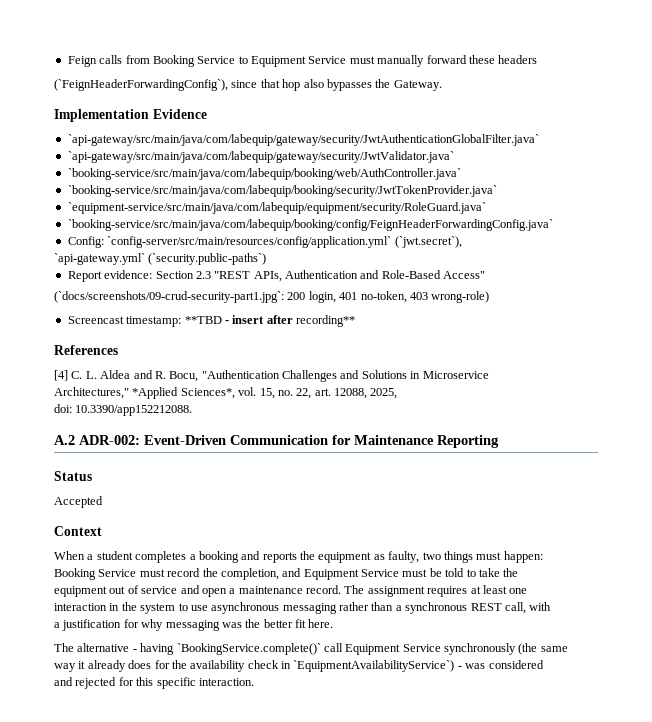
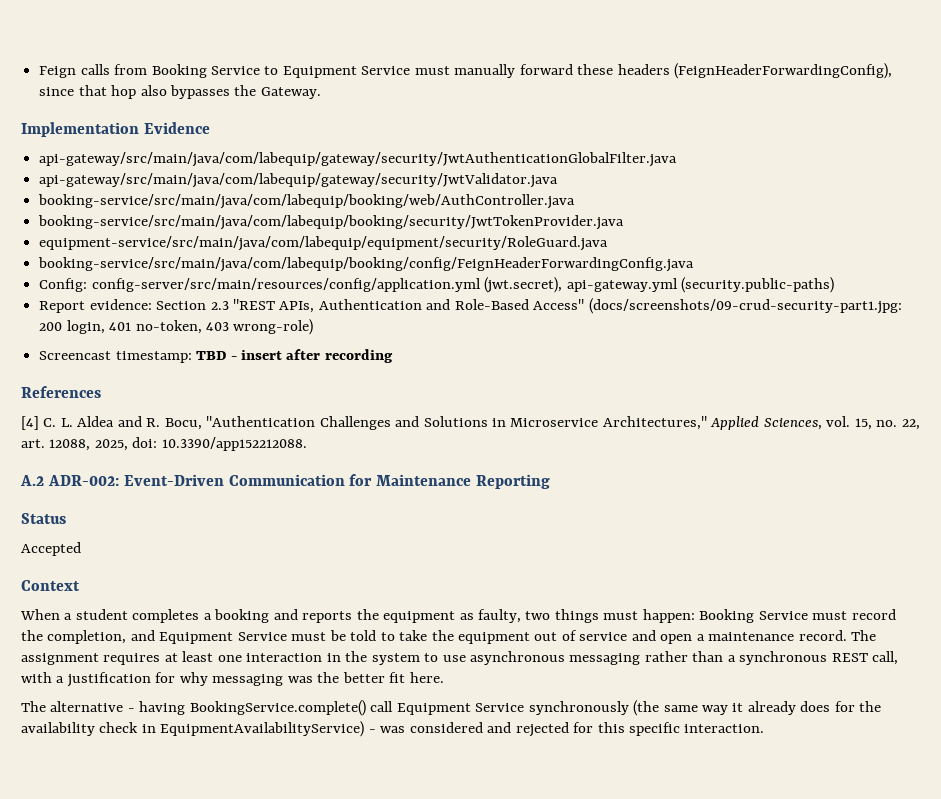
[54,79,228,91] // (`FeignHeaderForwardingConfig`), -> [674,63,893,79] (FeignHeaderForwardingConfig),
[67,134,539,146] [67,151,454,163] [67,168,461,180] [67,185,497,197] [67,202,486,214] [67,219,553,231] [67,236,462,248] [54,253,267,265] `api-gateway/src/main/java/com/labequip/gateway/security/JwtAuthenticationGlobalFilter.java` // `api-gateway/src/main/java/com/labequip/gateway/security/JwtValidator.java` // `booking-service/src/main/java/com/labequip/booking/web/AuthController.java` // `booking-service/src/main/java/com/labequip/booking/security/JwtTokenProvider.java` // `equipment-service/src/main/java/com/labequip/equipment/security/RoleGuard.java` // `booking-service/src/main/java/com/labequip/booking/config/FeignHeaderForwardingConfig.java` // Config: `config-server/src/main/resources/config/application.yml` (`jwt.secret`), // `api-gateway.yml` (`security.public-paths`) -> [39,152,678,167] [39,173,559,188] [38,194,576,209] [38,215,625,230] [39,236,609,251] [38,257,695,272] [39,277,834,293] api-gateway/src/main/java/com/labequip/gateway/security/JwtAuthenticationGlobalFilter.java // api-gateway/src/main/java/com/labequip/gateway/security/JwtValidator.java // booking-service/src/main/java/com/labequip/booking/web/AuthController.java // booking-service/src/main/java/com/labequip/booking/security/JwtTokenProvider.java // equipment-service/src/main/java/com/labequip/equipment/security/RoleGuard.java // booking-service/src/main/java/com/labequip/booking/config/FeignHeaderForwardingConfig.java // Config: config-server/src/main/resources/config/application.yml (jwt.secret), api-gateway.yml (security.public-paths)
[54,291,284,303] // (`docs/screenshots/09-crud-security-part1.jpg`: -> [588,298,902,314] (docs/screenshots/09-crud-security-part1.jpg:
[184,316,222,324] **TBD -> [196,351,227,360] TBD
[296,315,355,327] recording** -> [324,349,393,363] recording
[54,387,235,399] // Architectures," *Applied Sciences*, -> [602,416,822,430] Architectures," Applied Sciences,
(398, 393) // -> (128, 445) none
(543, 557) // -> (695, 616) none
(519, 572) // -> (454, 635) none
(528, 591) // -> (242, 658) none
(552, 606) // -> (52, 677) none
[176,643,321,655] `BookingService.complete()` -> [189,700,366,716] BookingService.complete()
(568, 649) // -> (698, 708) none
[293,660,455,672] `EquipmentAvailabilityService`) -> [160,721,365,737] EquipmentAvailabilityService)
(544, 664) // -> (483, 727) none

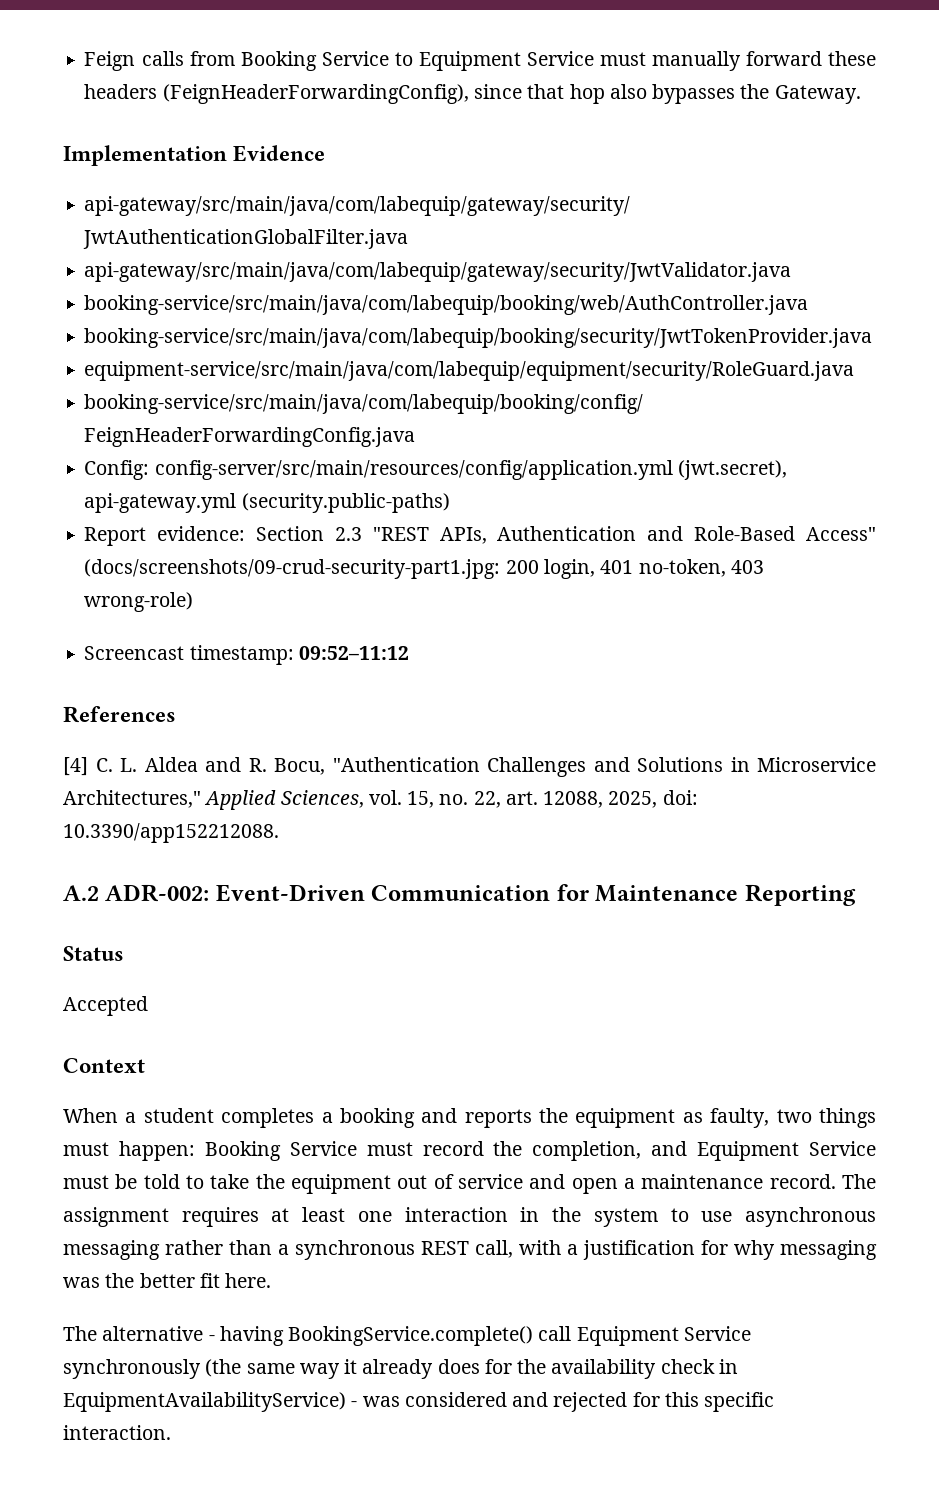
[196,349,393,363] TBD - insert after recording -> [298,646,409,660] 09:52–11:12

